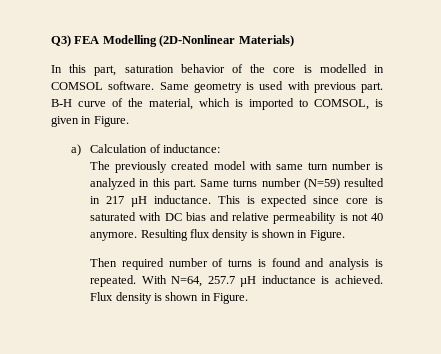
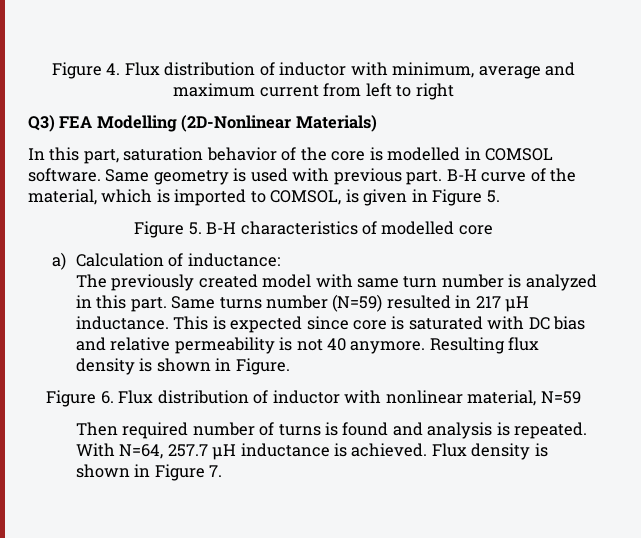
(51, 41) none -> [51,62,576,79] [173,83,454,100] Figure 4. Flux distribution of inductor with minimum, average and maximum current from left to right //
[93,116,129,127] Figure. -> [432,189,500,206] [134,221,493,238] Figure 5. // Figure 5. B-H characteristics of modelled core
(345, 235) none -> [46,390,581,407] // Figure 6. Flux distribution of inductor with nonlinear material, N=59
[213,293,249,304] Figure. -> [154,464,223,481] Figure 7.

